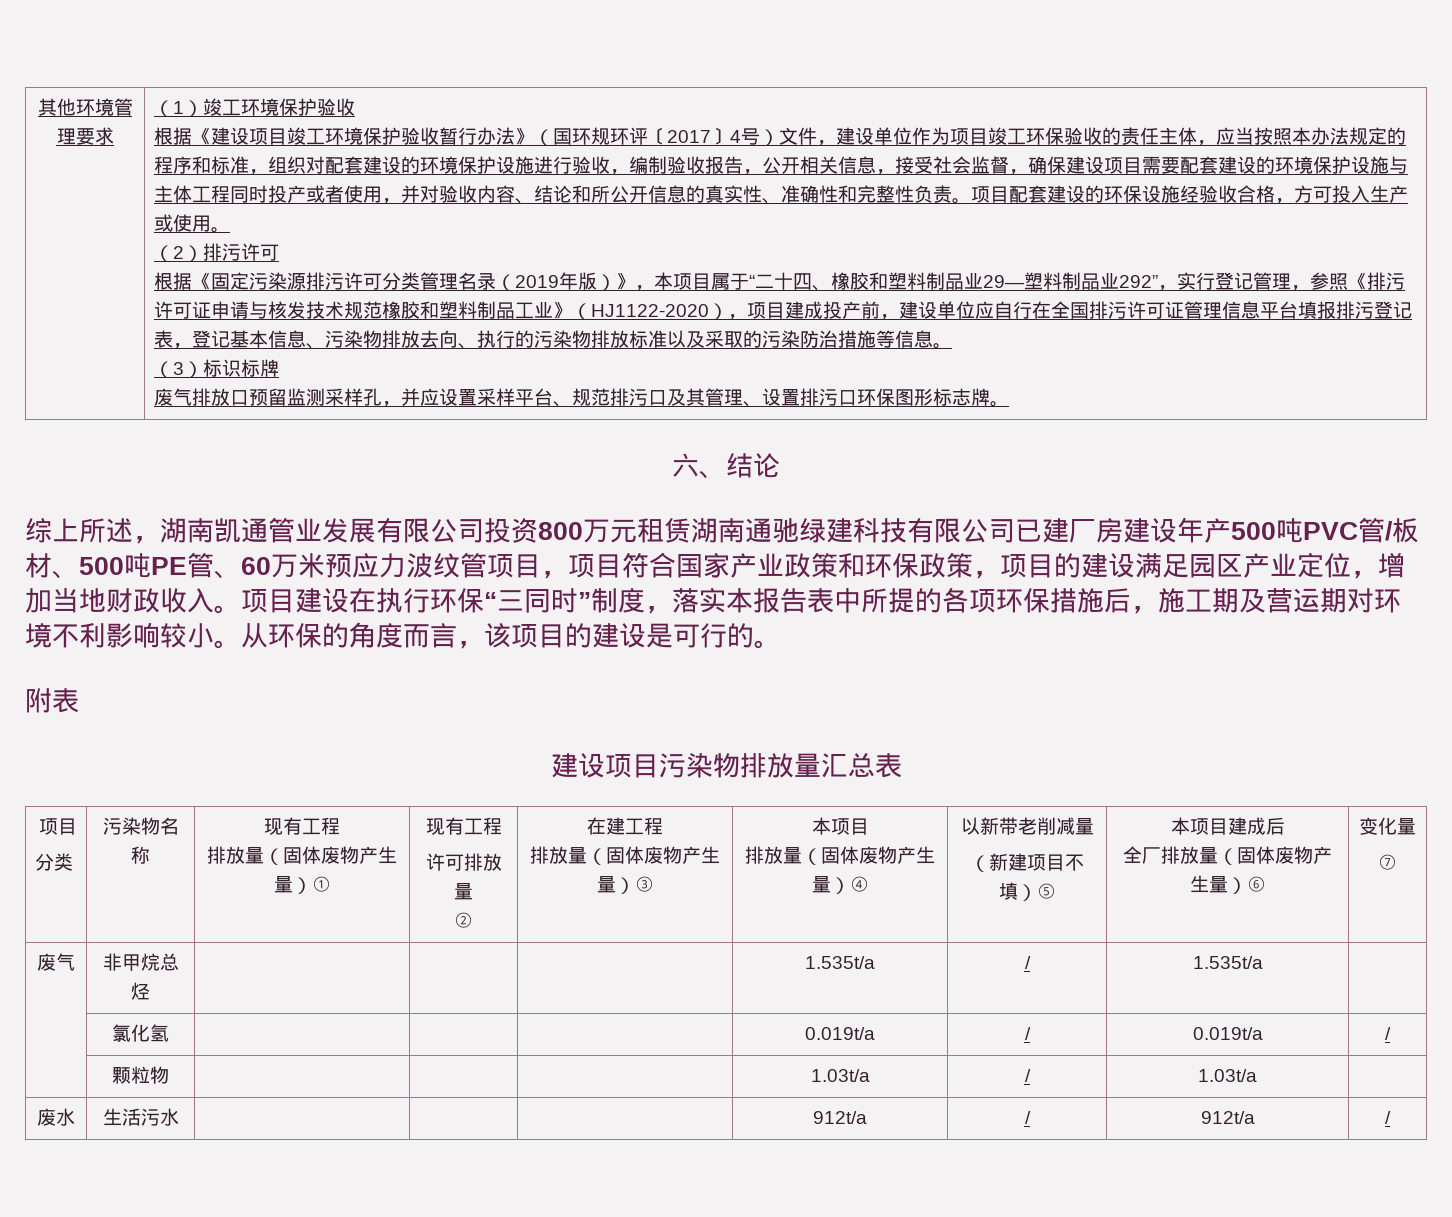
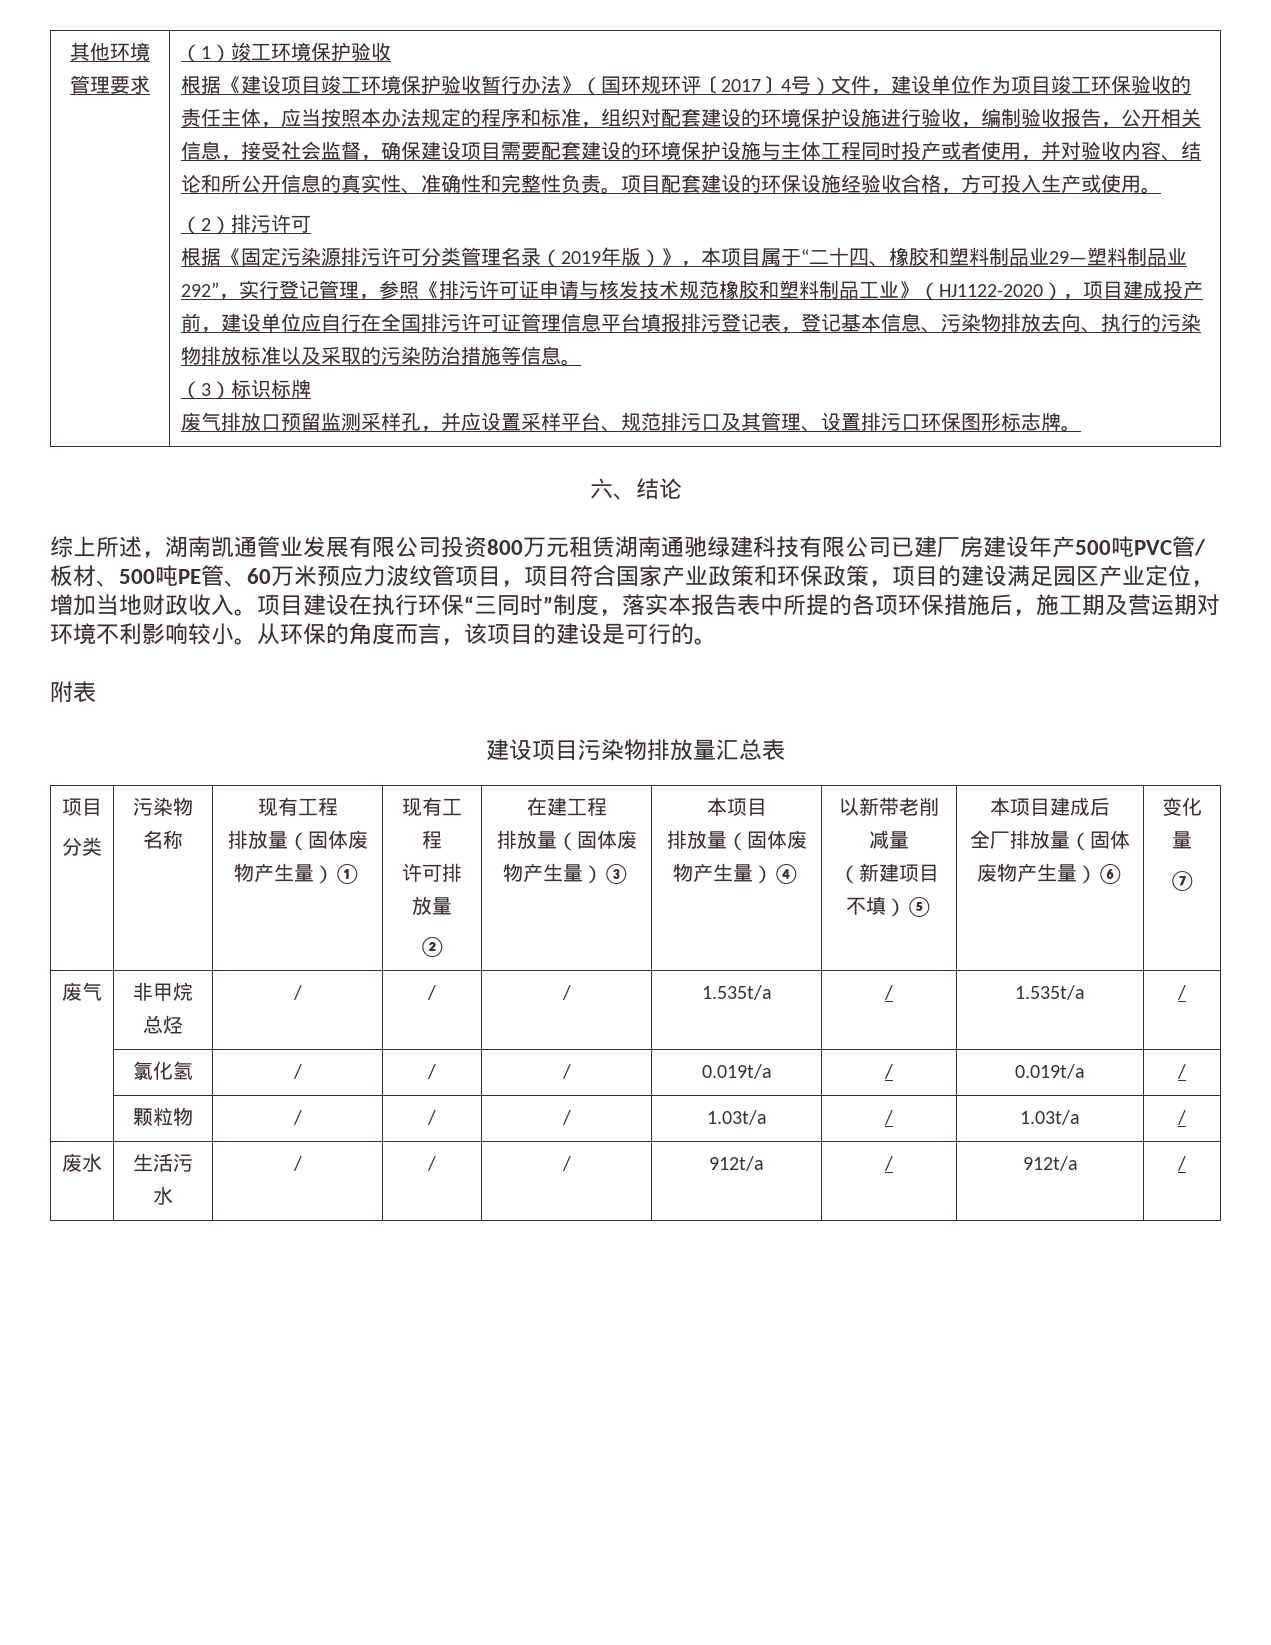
(150, 991) | | -> [292,985,302,1000] [427,985,436,1000] [561,985,571,1000] / | / | /
(1263, 962) none -> [1177,985,1186,1000] /
(169, 1033) | | -> [292,1064,302,1079] [427,1064,436,1079] [561,1064,571,1079] / | / | /
(169, 1075) | | -> [292,1110,302,1125] [427,1110,436,1125] [561,1110,571,1125] / | / | /
(1257, 1075) none -> [1177,1110,1186,1125] /
(179, 1117) | | -> [292,1156,302,1171] [427,1156,436,1171] [561,1156,571,1171] / | / | /

